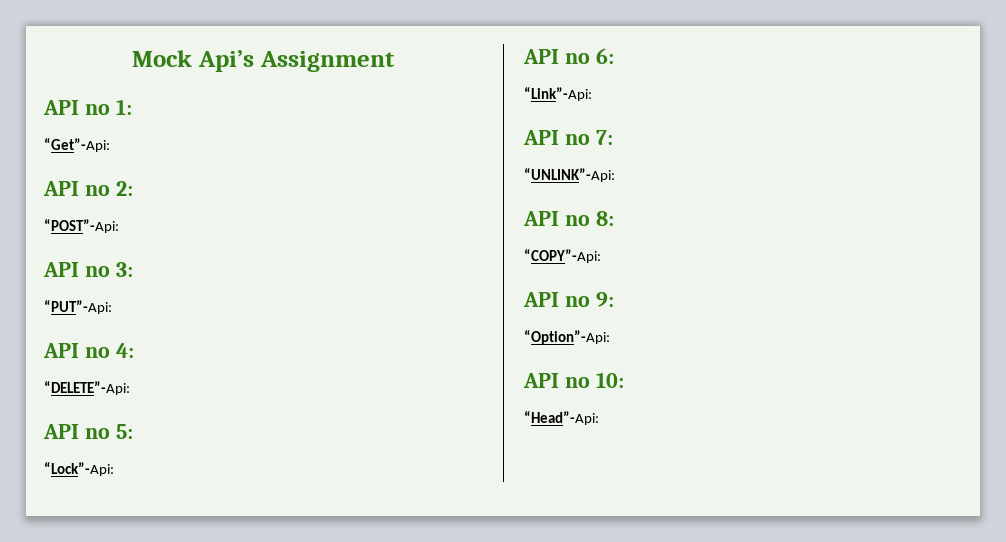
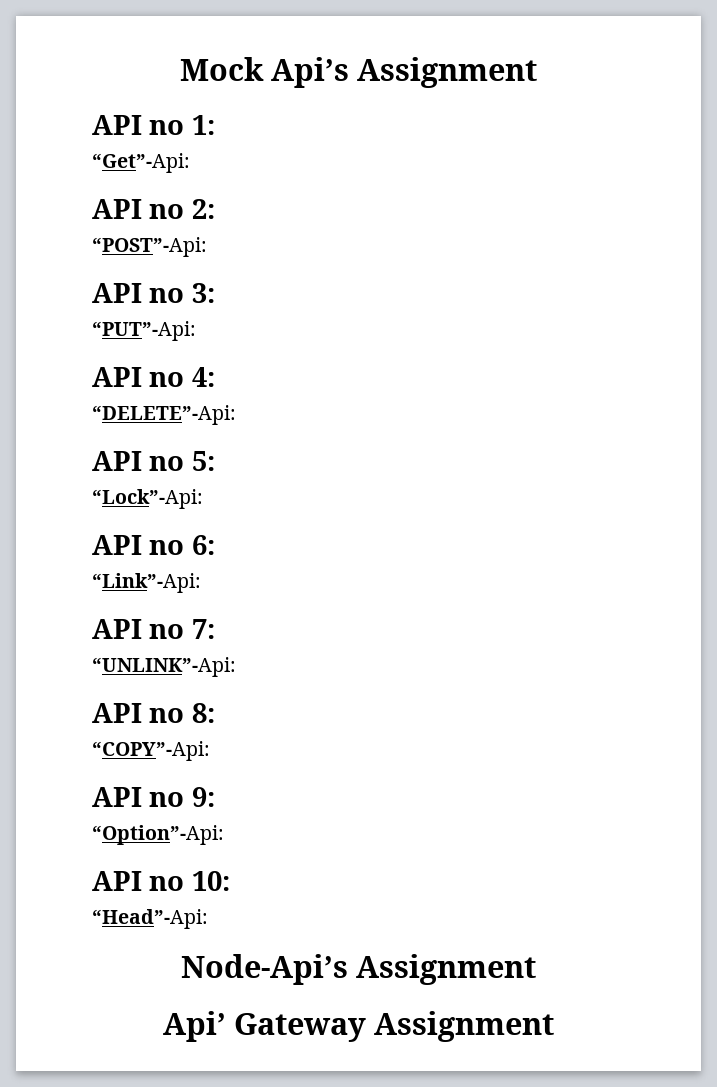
(599, 418) none -> [180,954,537,985] [162,1011,555,1042] // Node-Api’s Assignment // Api’ Gateway Assignment

